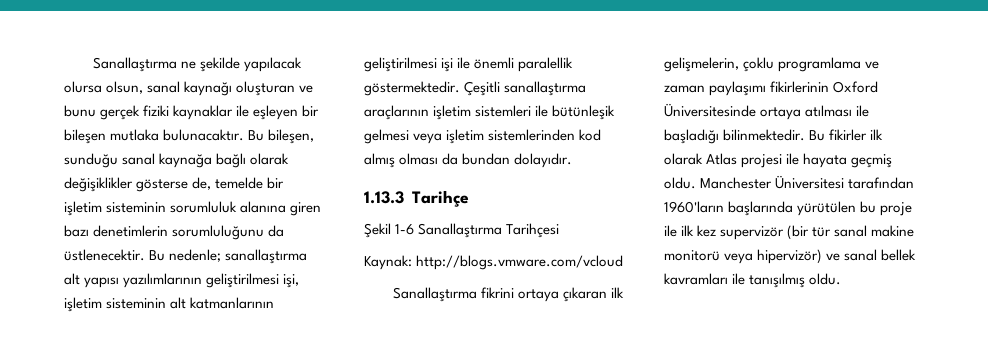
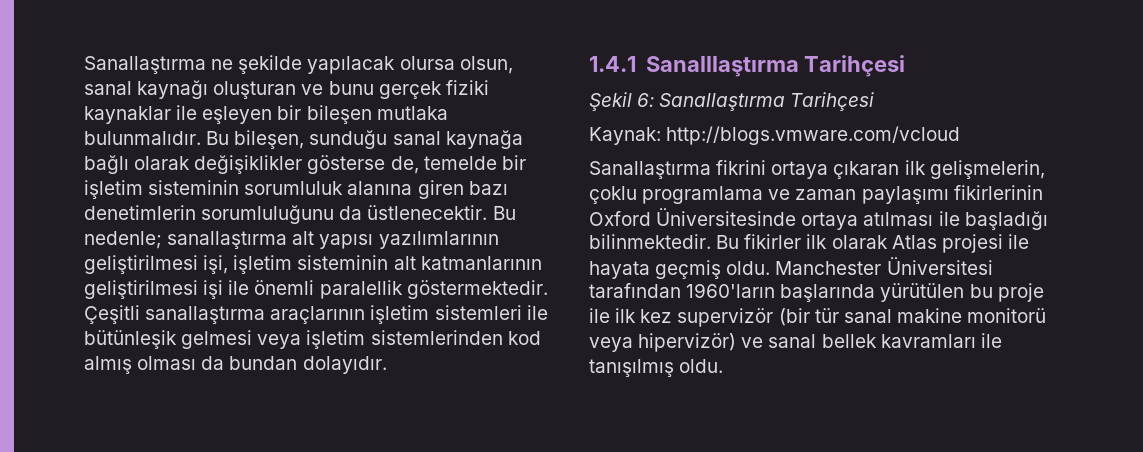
[163,129,245,141] bulunacaktır. -> [84,131,201,145] bulunmalıdır.
[364,190,469,207] 1.13.3 Tarihçe -> [589,55,906,77] 1.4.1 Sanalllaştırma Tarihçesi
[395,224,415,235] 1-6 -> [637,93,655,107] 6:

